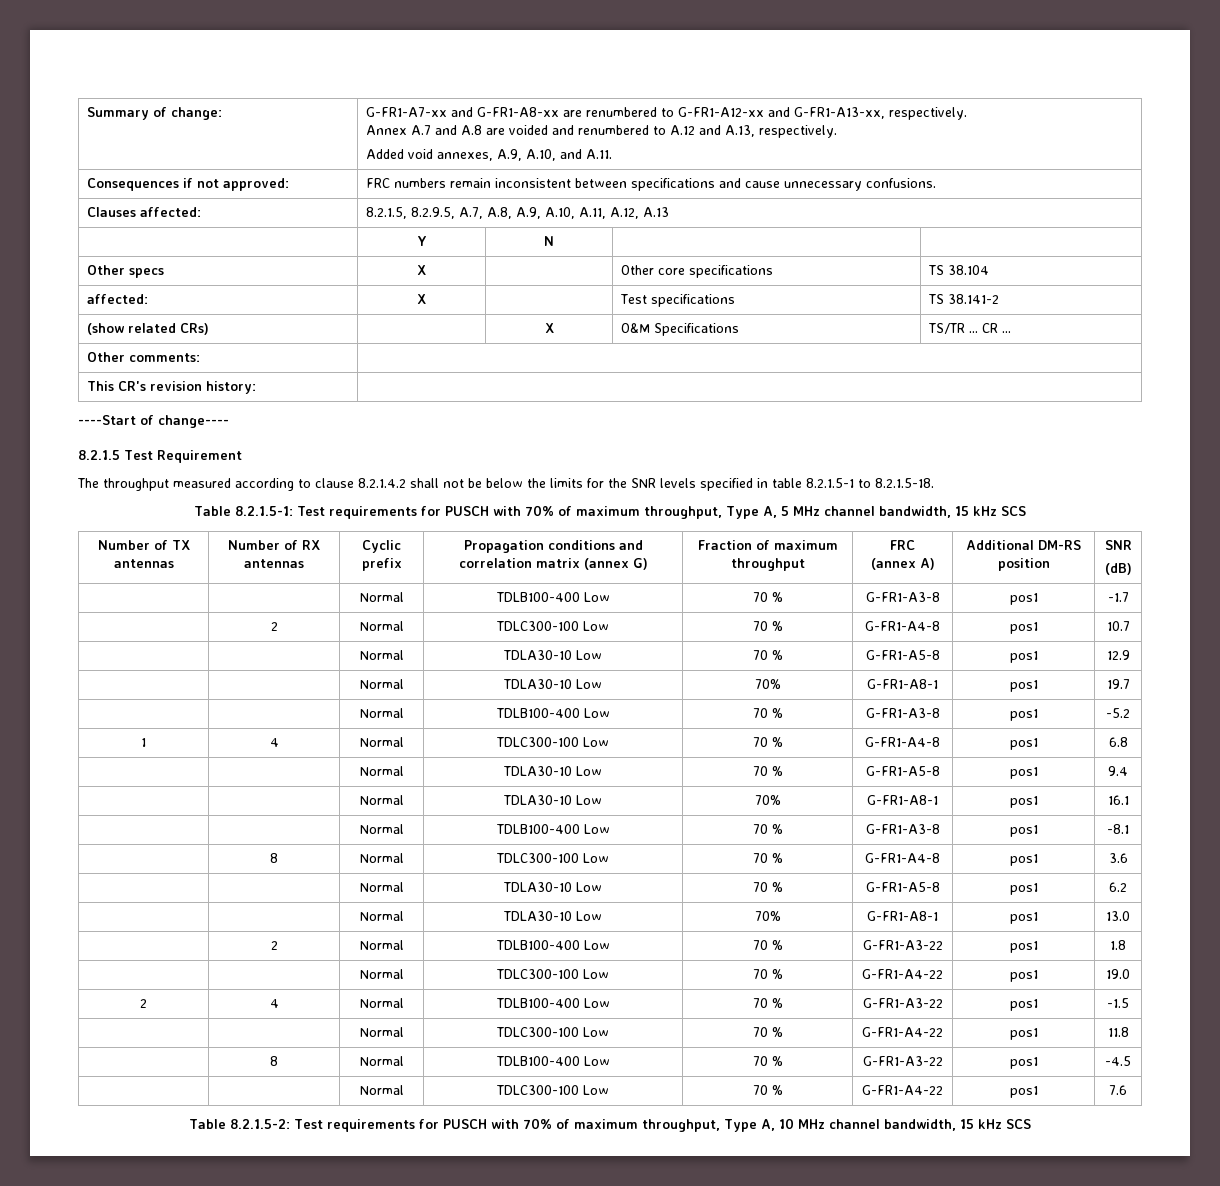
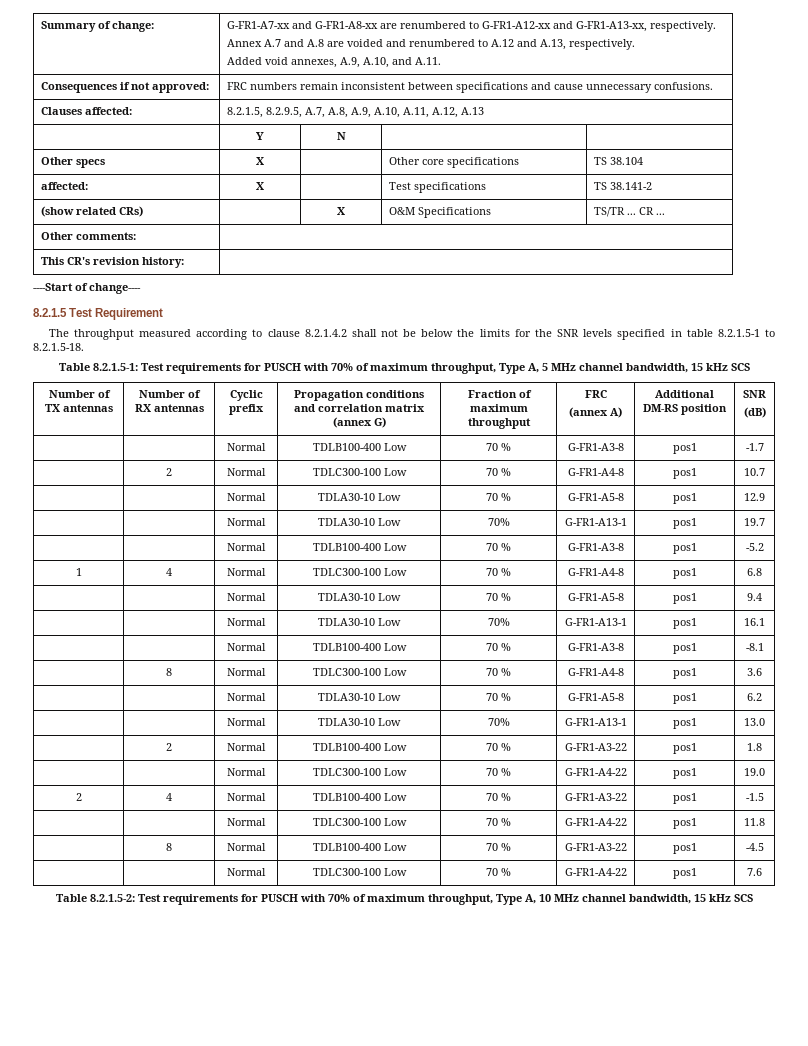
[867,679,938,689] G-FR1-A8-1 -> [564,518,627,526] G-FR1-A13-1
[867,795,938,805] G-FR1-A8-1 -> [564,618,627,626] G-FR1-A13-1
[867,911,938,921] G-FR1-A8-1 -> [564,718,627,726] G-FR1-A13-1

